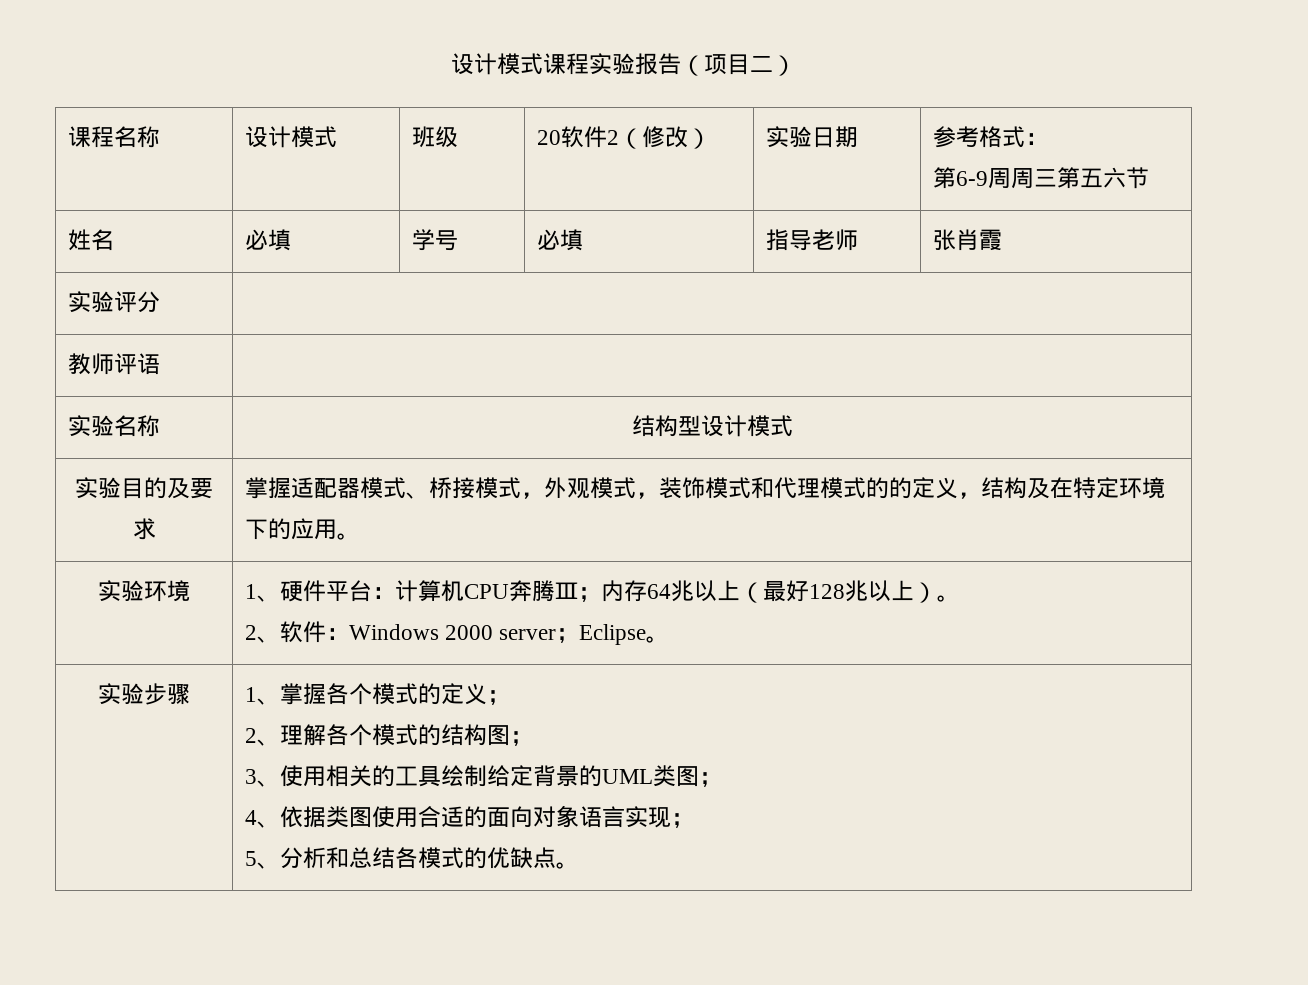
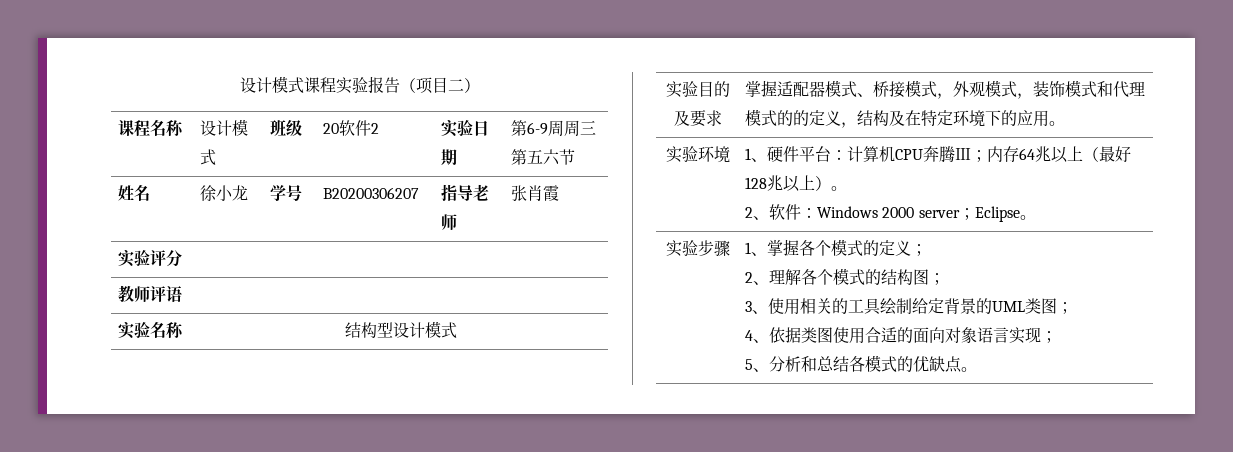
[618,126,711,149] （修改） -> (379, 128) none
[932,126,1048,148] 参考格式： // -> (457, 157) none
[244,229,291,251] 必填 -> [199,185,248,202] 徐小龙
[536,229,583,251] 必填 -> [322,187,419,199] B20200306207

